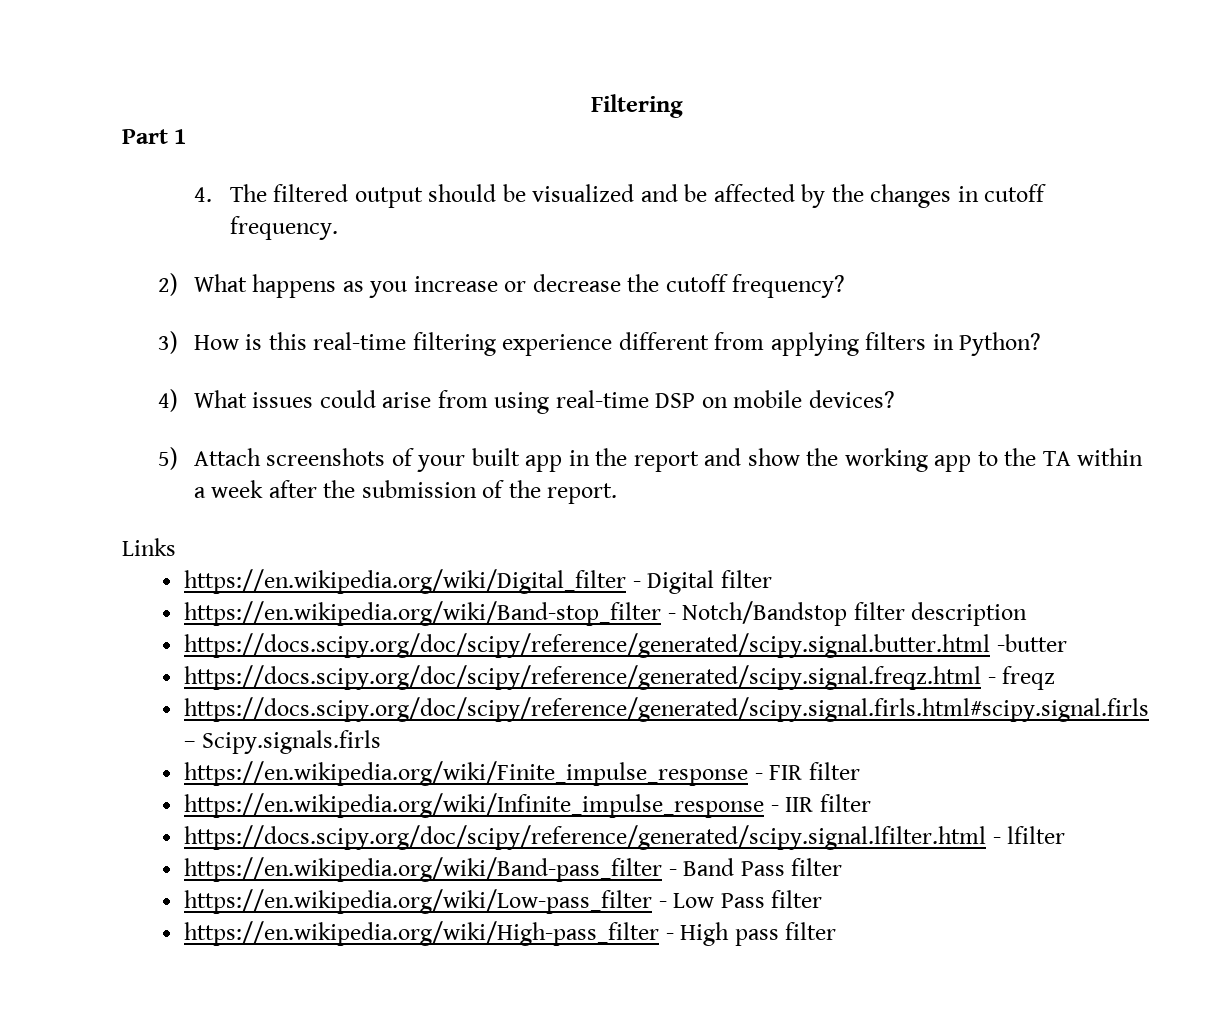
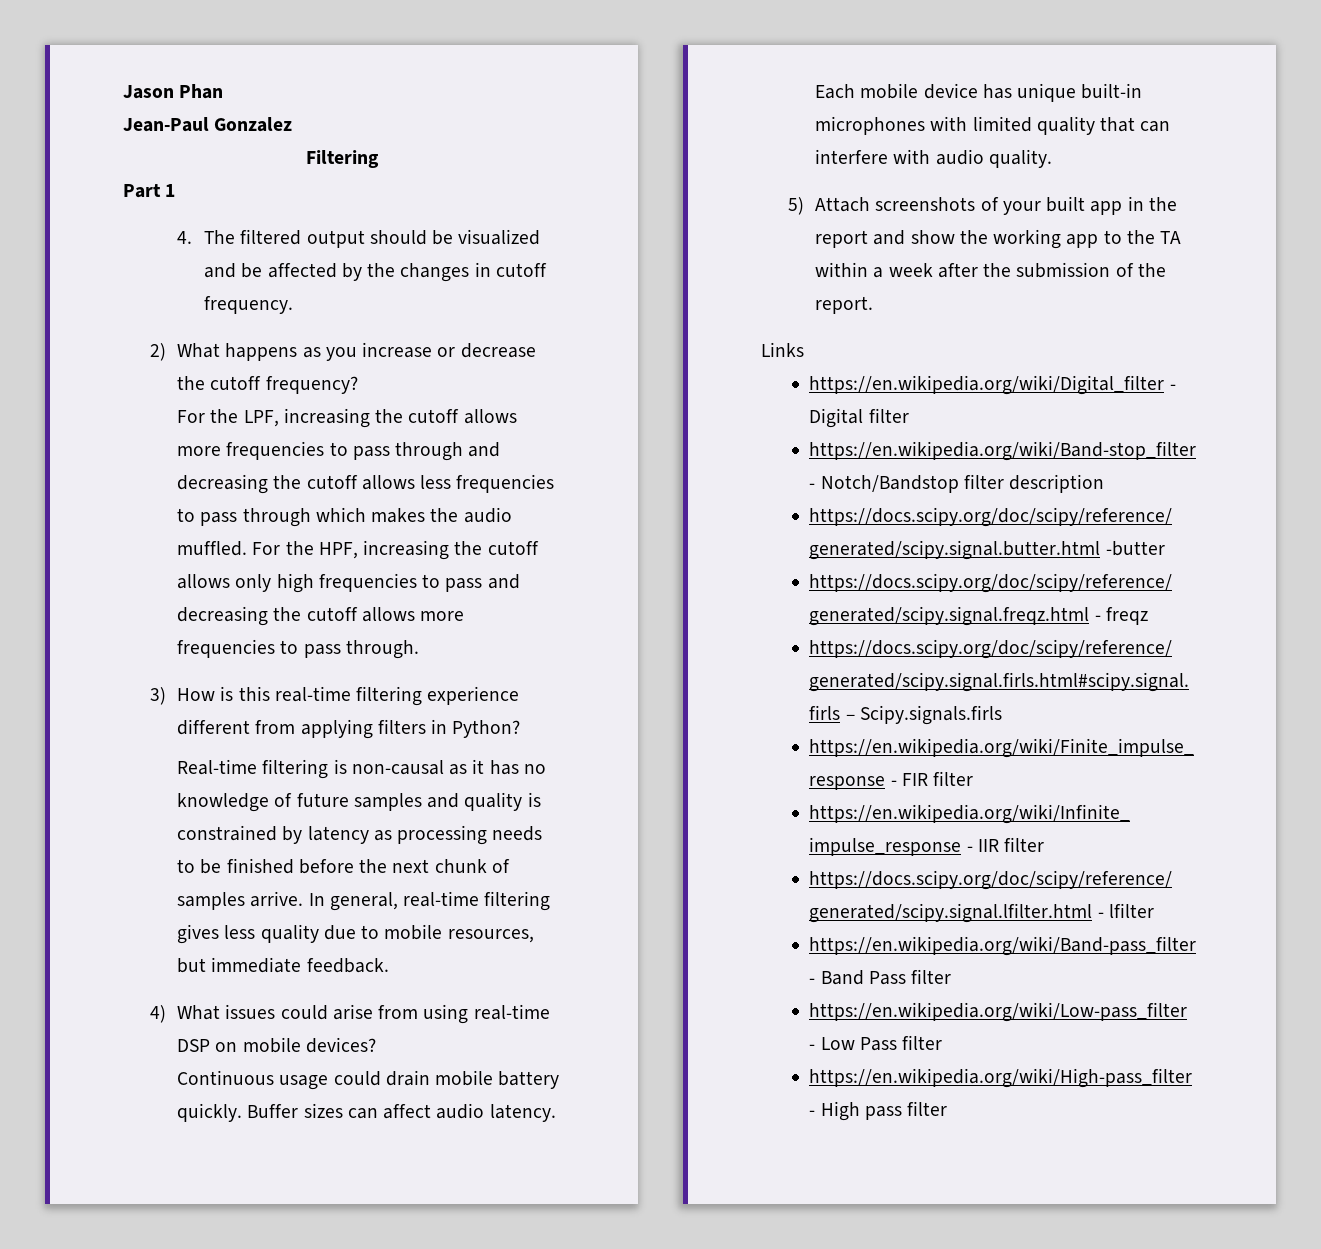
(590, 106) none -> [123,84,224,99] [123,117,293,132] Jason Phan // Jean-Paul Gonzalez //
(846, 286) none -> [177,408,517,428] [177,441,501,461] [177,474,555,494] [177,507,512,527] [177,540,539,560] [177,573,520,593] [177,606,465,626] [177,639,419,659] // For the LPF, increasing the cutoff allows more frequencies to pass through and decreasing the cutoff allows less frequencies to pass through which makes the audio muffled. For the HPF, increasing the cutoff allows only high frequencies to pass and decreasing the cutoff allows more frequencies to pass through.
(1042, 344) none -> [177,759,546,779] [177,792,541,812] [177,825,543,845] [177,858,510,874] [177,891,551,911] [177,924,534,944] [177,957,389,973] // Real-time filtering is non-causal as it has no knowledge of future samples and quality is constrained by latency as processing needs to be finished before the next chunk of samples arrive. In general, real-time filtering gives less quality due to mobile resources, but immediate feedback.
(895, 399) none -> [177,1070,560,1090] [177,1103,556,1122] [815,83,1143,102] [815,116,1171,135] [815,149,1052,168] // Continuous usage could drain mobile battery quickly. Buffer sizes can affect audio latency. Each mobile device has unique built-in microphones with limited quality that can interfere with audio quality.

